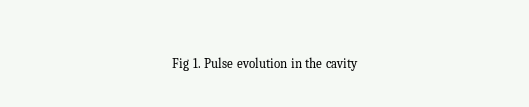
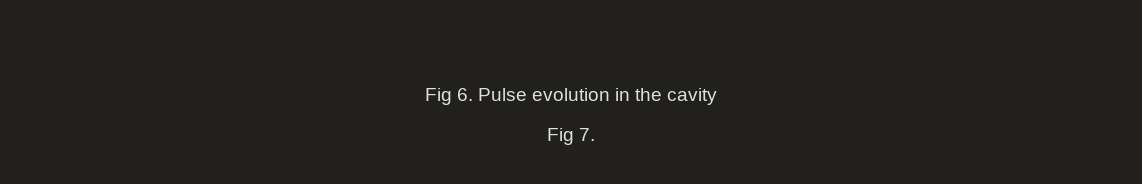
[172,58,201,71] Fig 1. -> [424,88,473,105] Fig 6.
(358, 64) none -> [546,128,596,145] // Fig 7.

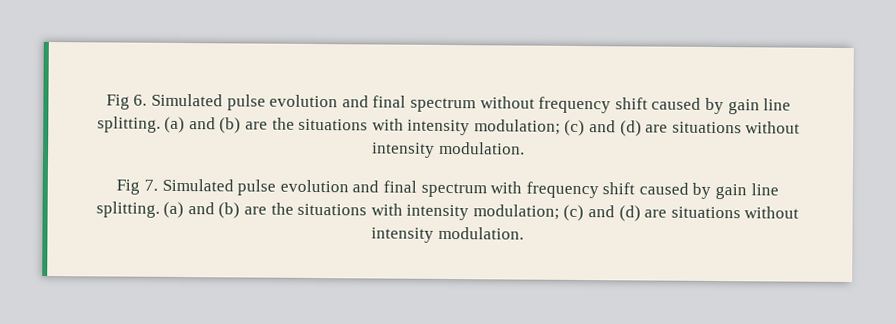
[477,88,718,105] [546,128,596,145] Pulse evolution in the cavity // Fig 7. -> [151,93,792,115] [96,116,801,137] [372,141,525,158] [116,178,779,200] [95,201,800,222] [371,226,524,243] Simulated pulse evolution and final spectrum without frequency shift caused by gain line splitting. (a) and (b) are the situations with intensity modulation; (c) and (d) are situations without intensity modulation. // Fig 7. Simulated pulse evolution and final spectrum with frequency shift caused by gain line splitting. (a) and (b) are the situations with intensity modulation; (c) and (d) are situations without intensity modulation.

